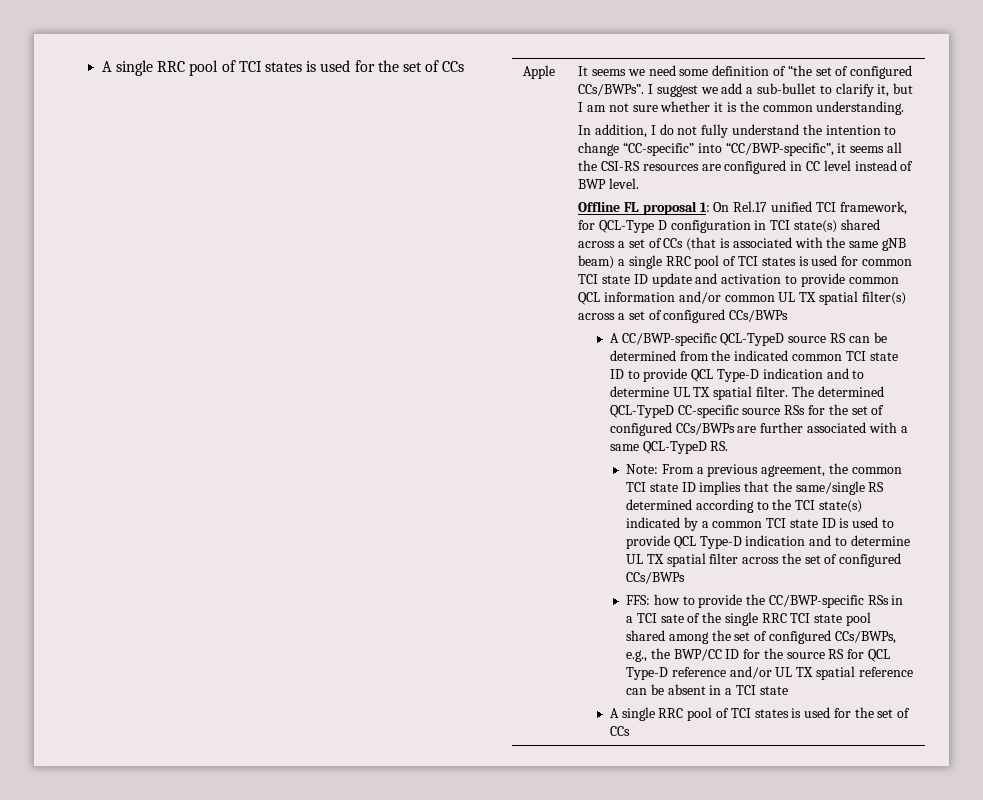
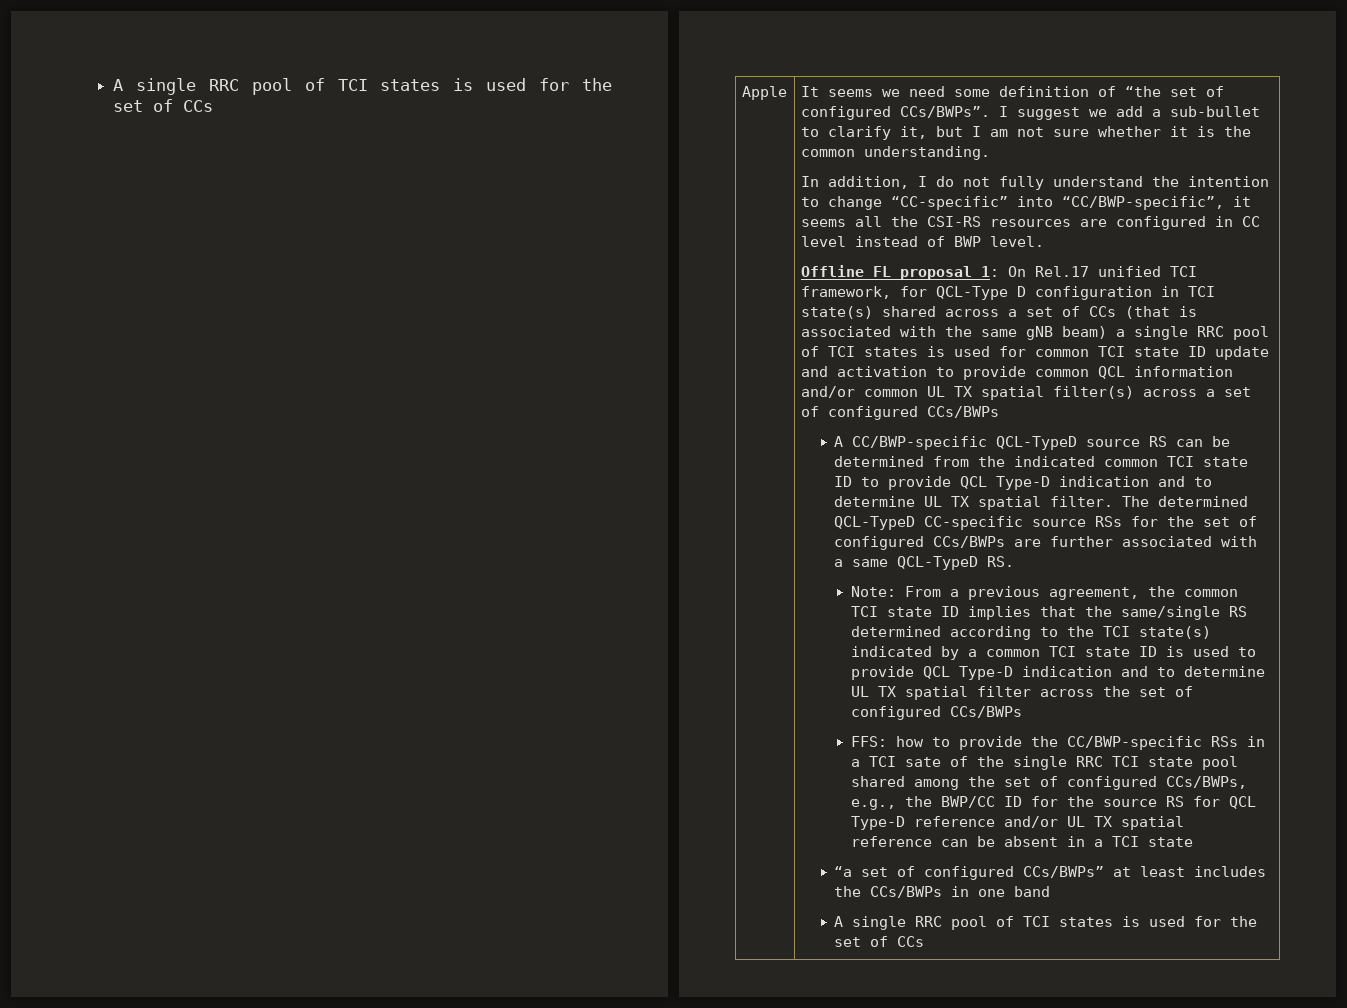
(788, 690) none -> [834,866,1267,880] [834,886,1051,898] // “a set of configured CCs/BWPs” at least includes the CCs/BWPs in one band

